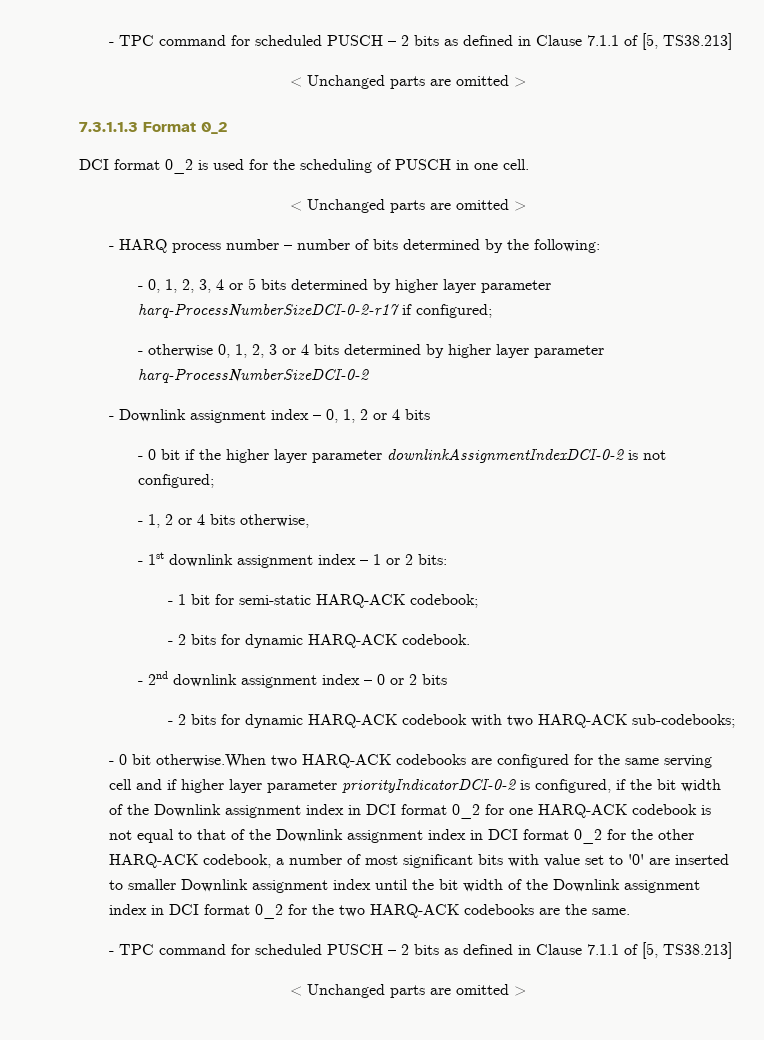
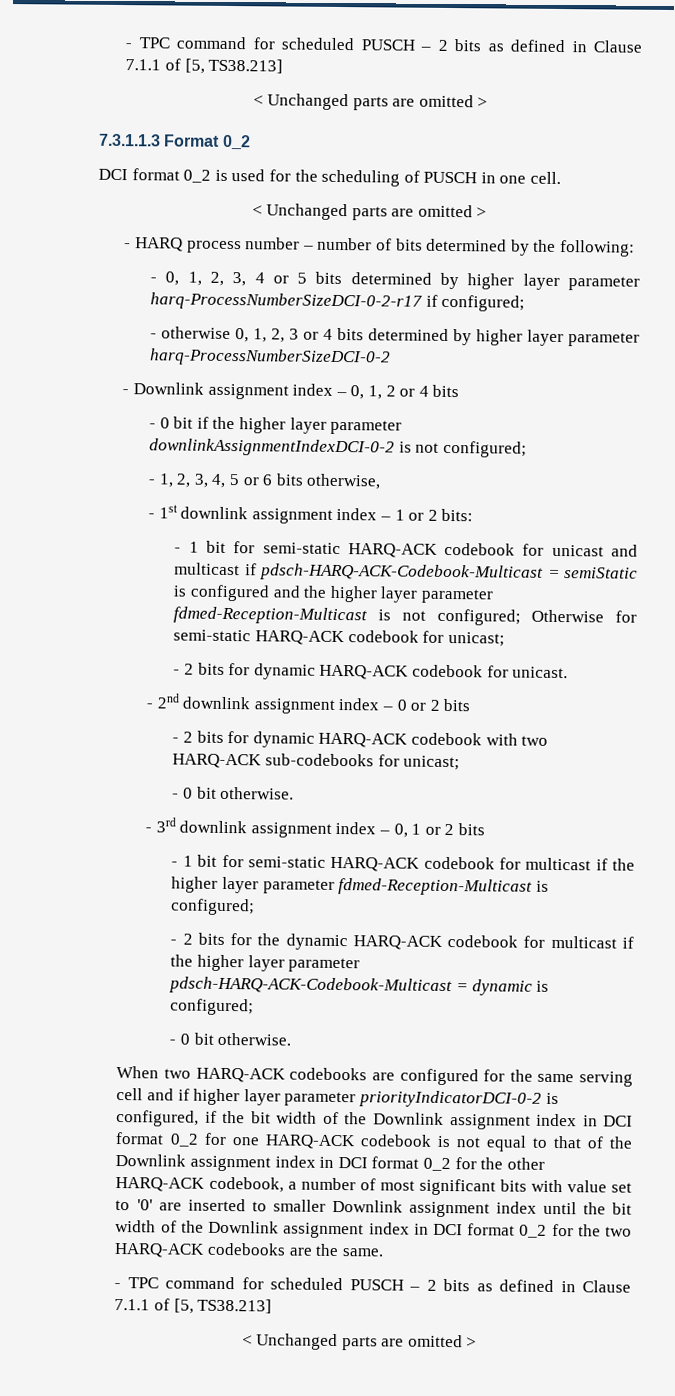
[165,514,206,525] 2 or 4 -> [176,473,274,488] 2, 3, 4, 5 or 6
[410,594,479,608] [168,634,471,648] codebook; // - 2 bits for dynamic HARQ-ACK codebook. -> [444,542,638,557] [174,562,638,582] [173,584,493,604] [173,606,637,626] [173,629,505,647] [173,662,569,680] codebook for unicast and multicast if pdsch-HARQ-ACK-Codebook-Multicast = semiStatic is configured and the higher layer parameter fdmed-Reception-Multicast is not configured; Otherwise for semi-static HARQ-ACK codebook for unicast; // - 2 bits for dynamic HARQ-ACK codebook for unicast.
[632,714,736,728] [108,754,266,768] sub-codebooks; // - 0 bit otherwise.When -> [265,753,461,771] [172,786,295,800] [144,817,485,838] [171,854,635,872] [171,876,549,896] [171,898,256,916] [170,932,634,951] [170,954,361,973] [169,976,550,996] [170,998,255,1016] [169,1032,292,1046] [116,1066,160,1079] sub-codebooks for unicast; // - 0 bit otherwise. // - 3rd downlink assignment index – 0, 1 or 2 bits // - 1 bit for semi-static HARQ-ACK codebook for multicast if the higher layer parameter fdmed-Reception-Multicast is configured; // - 2 bits for the dynamic HARQ-ACK codebook for multicast if the higher layer parameter pdsch-HARQ-ACK-Codebook-Multicast = dynamic is configured; // - 0 bit otherwise. // When

